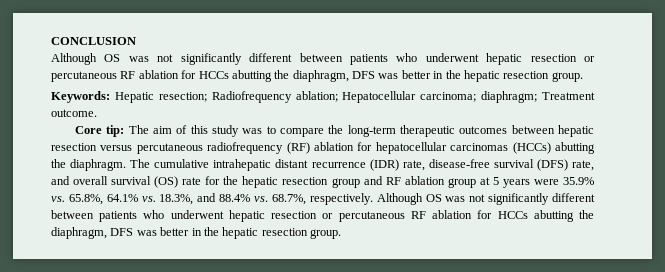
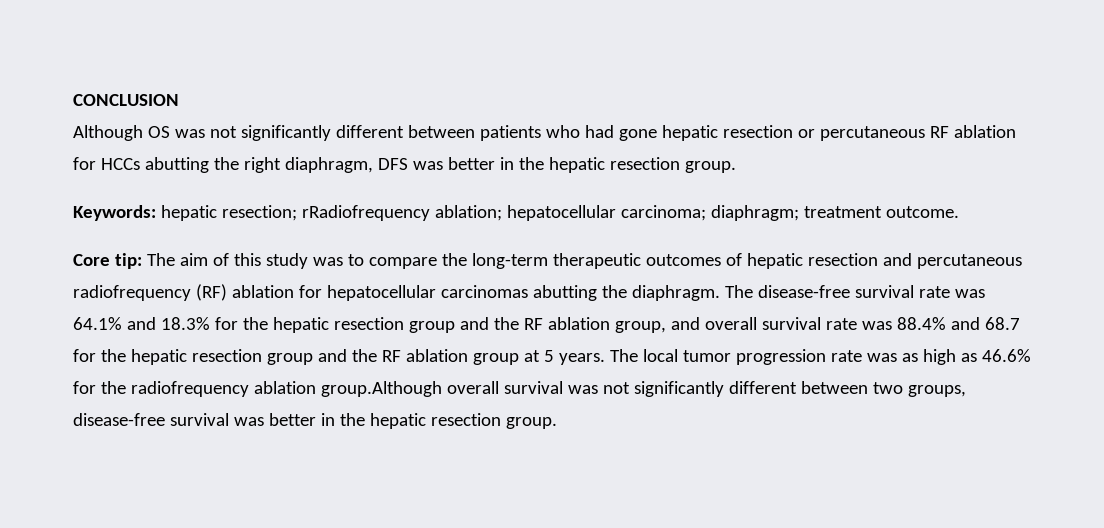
[425,53,479,62] underwent -> [584,125,657,141] had gone
(290, 74) none -> [243,157,281,173] right
[114,91,417,103] Hepatic resection; Radiofrequency ablation; Hepatocellular -> [160,205,616,221] hepatic resection; rRadiofrequency ablation; hepatocellular
[542,92,595,100] Treatment -> [803,206,882,218] treatment
[511,125,594,137] [51,143,133,151] between hepatic resection versus -> [725,253,912,269] of hepatic resection and
[512,142,551,154] (HCCs) -> (528, 291) none
[154,159,594,171] [51,176,383,188] cumulative intrahepatic distant recurrence (IDR) rate, disease-free survival (DFS) rate, and overall survival (OS) rate for the hepatic resection group and -> [757,285,985,298] [73,317,1020,333] [73,349,377,365] disease-free survival rate was 64.1% and 18.3% for the hepatic resection group and the RF ablation group, and overall survival rate was 88.4% and 68.7 for the hepatic resection group and the
[502,177,594,188] [51,193,595,205] [51,210,594,222] [51,227,134,239] years were 35.9% vs. 65.8%, 64.1% vs. 18.3%, and 88.4% vs. 68.7%, respectively. Although OS was not significantly different between patients who underwent hepatic resection or percutaneous RF ablation for HCCs abutting the diaphragm, DFS -> [558,349,1031,365] [73,381,966,397] [73,413,229,426] years. The local tumor progression rate was as high as 46.6% for the radiofrequency ablation group.Although overall survival was not significantly different between two groups, disease-free survival

